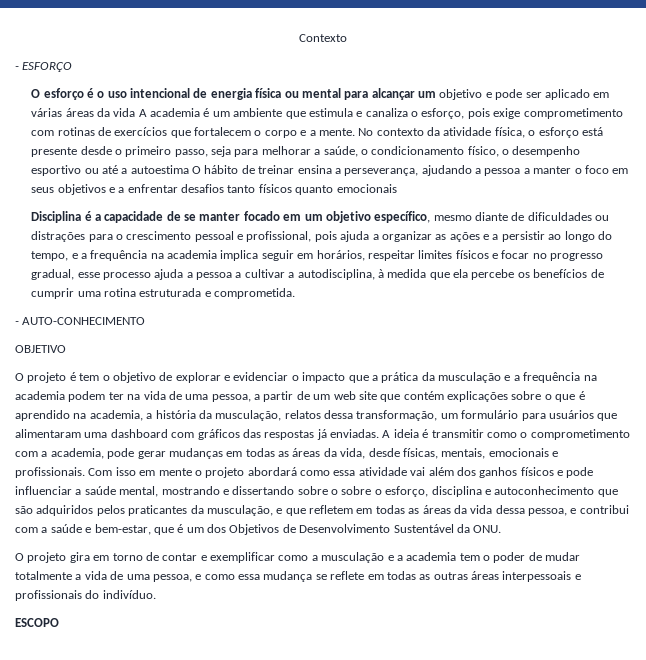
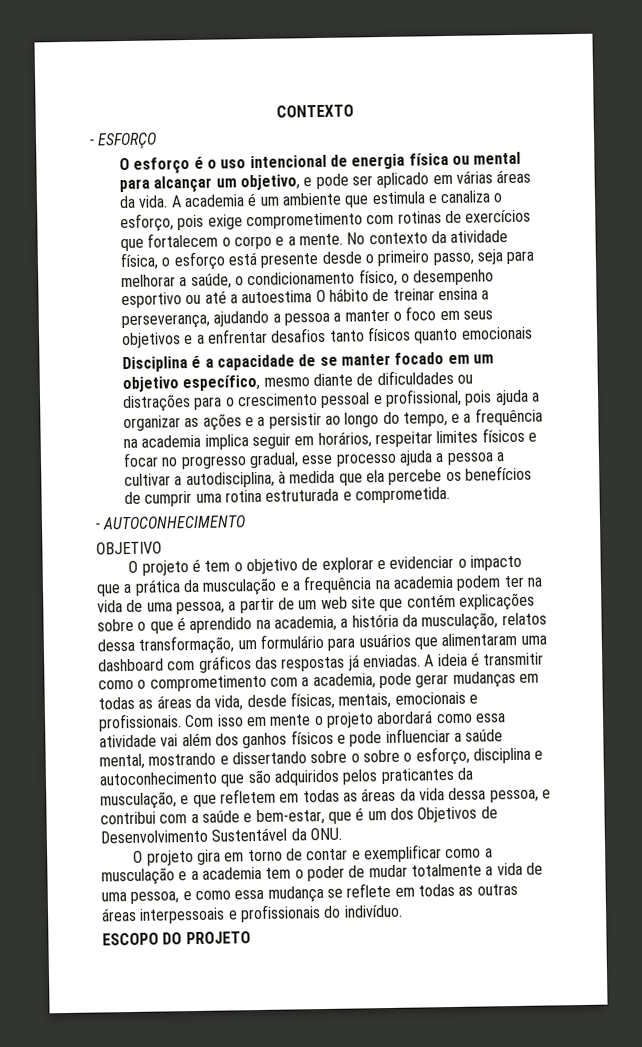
[299,34,347,42] Contexto -> [275,104,354,118] CONTEXTO
[439,89,483,100] objetivo -> [239,174,300,191] objetivo,
[113,108,136,117] vida -> [138,195,169,208] vida.
[22,317,146,325] AUTO-CONHECIMENTO -> [102,515,247,530] AUTOCONHECIMENTO
(59, 622) none -> [162,931,251,945] DO PROJETO

